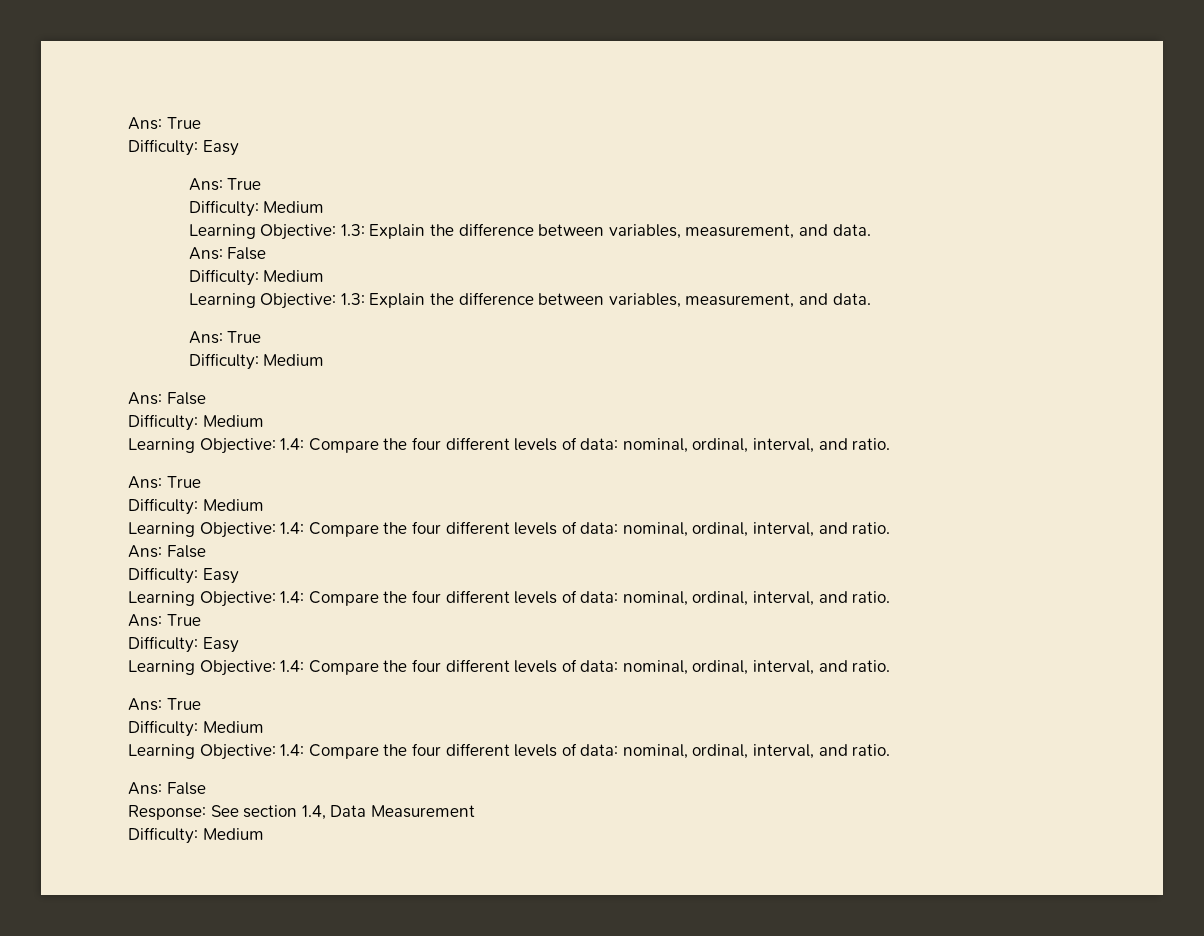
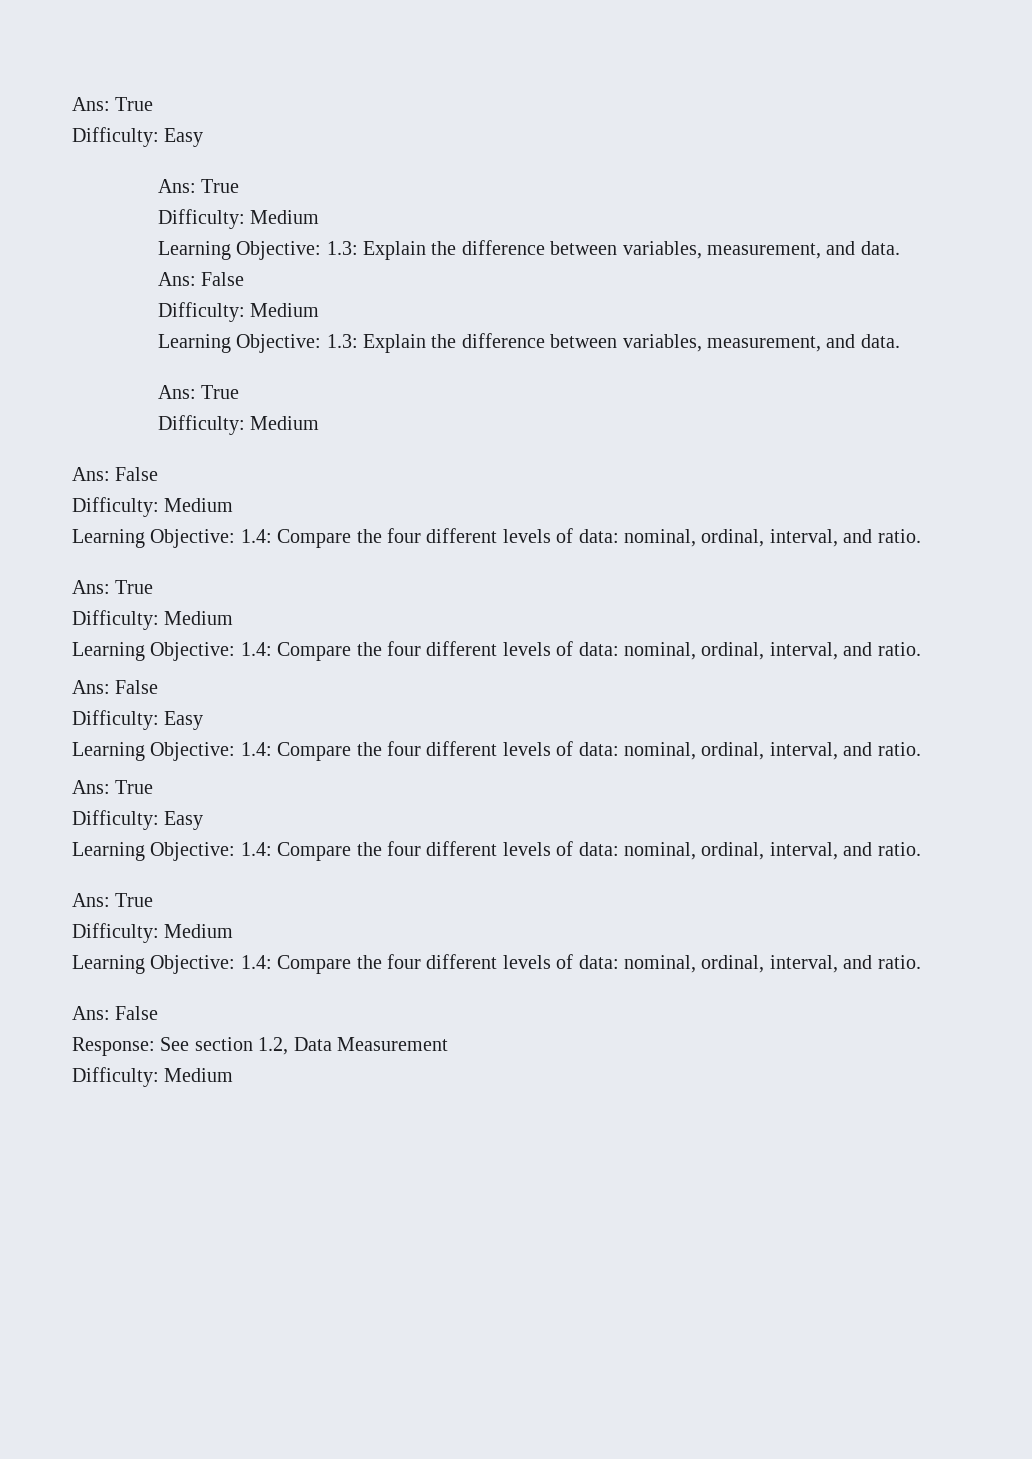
[301,805,326,820] 1.4, -> [258,1037,289,1055] 1.2,

